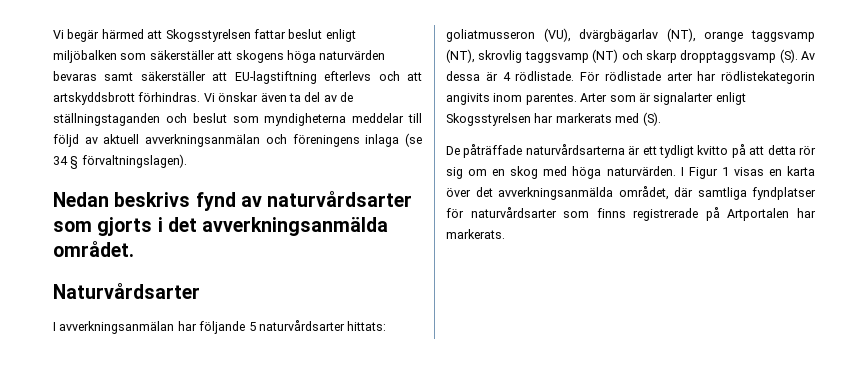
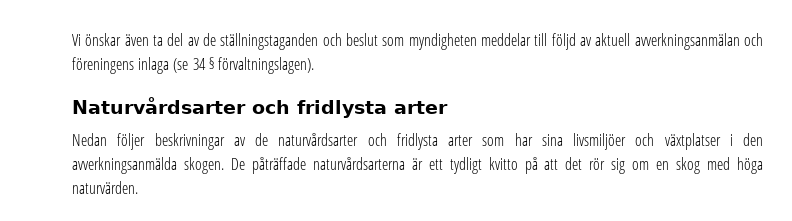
[53,29,356,42] [53,50,386,63] [53,71,422,84] [53,92,215,105] Vi begär härmed att Skogsstyrelsen fattar beslut enligt miljöbalken som säkerställer att skogens höga naturvärden bevaras samt säkerställer att EU-lagstiftning efterlevs och att artskyddsbrott förhindras. Vi -> [72,34,81,46] Vi
[264,113,347,126] myndigheterna -> [408,33,477,50] myndigheten
[53,191,413,211] [53,217,389,236] [53,241,134,257] [53,283,200,299] [53,320,387,334] [446,28,815,42] [446,49,815,63] [446,71,815,84] [446,92,746,105] [446,112,661,126] Nedan beskrivs fynd av naturvårdsarter som gjorts i det avverkningsanmälda området. // Naturvårdsarter // I avverkningsanmälan har följande 5 naturvårdsarter hittats: goliatmusseron (VU), dvärgbägarlav (NT), orange taggsvamp (NT), skrovlig taggsvamp (NT) och skarp dropptaggsvamp (S). Av dessa är 4 rödlistade. För rödlistade arter har rödlistekategorin angivits inom parentes. Arter som är signalarter enligt Skogsstyrelsen har markerats med (S). // -> [72,97,448,118] [72,133,763,150] [72,157,224,174] Naturvårdsarter och fridlysta arter // Nedan följer beskrivningar av de naturvårdsarter och fridlysta arter som har sina livsmiljöer och växtplatser i den avverkningsanmälda skogen.
[767,145,796,155] detta -> [565,157,583,170] det
[680,166,815,179] [446,186,816,200] [446,207,816,221] [446,229,505,239] I Figur 1 visas en karta över det avverkningsanmälda området, där samtliga fyndplatser för naturvårdsarter som finns registrerade på Artportalen har markerats. -> (138, 187) none

